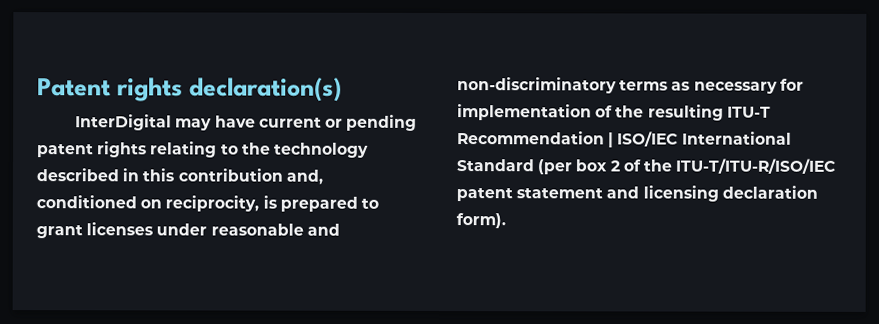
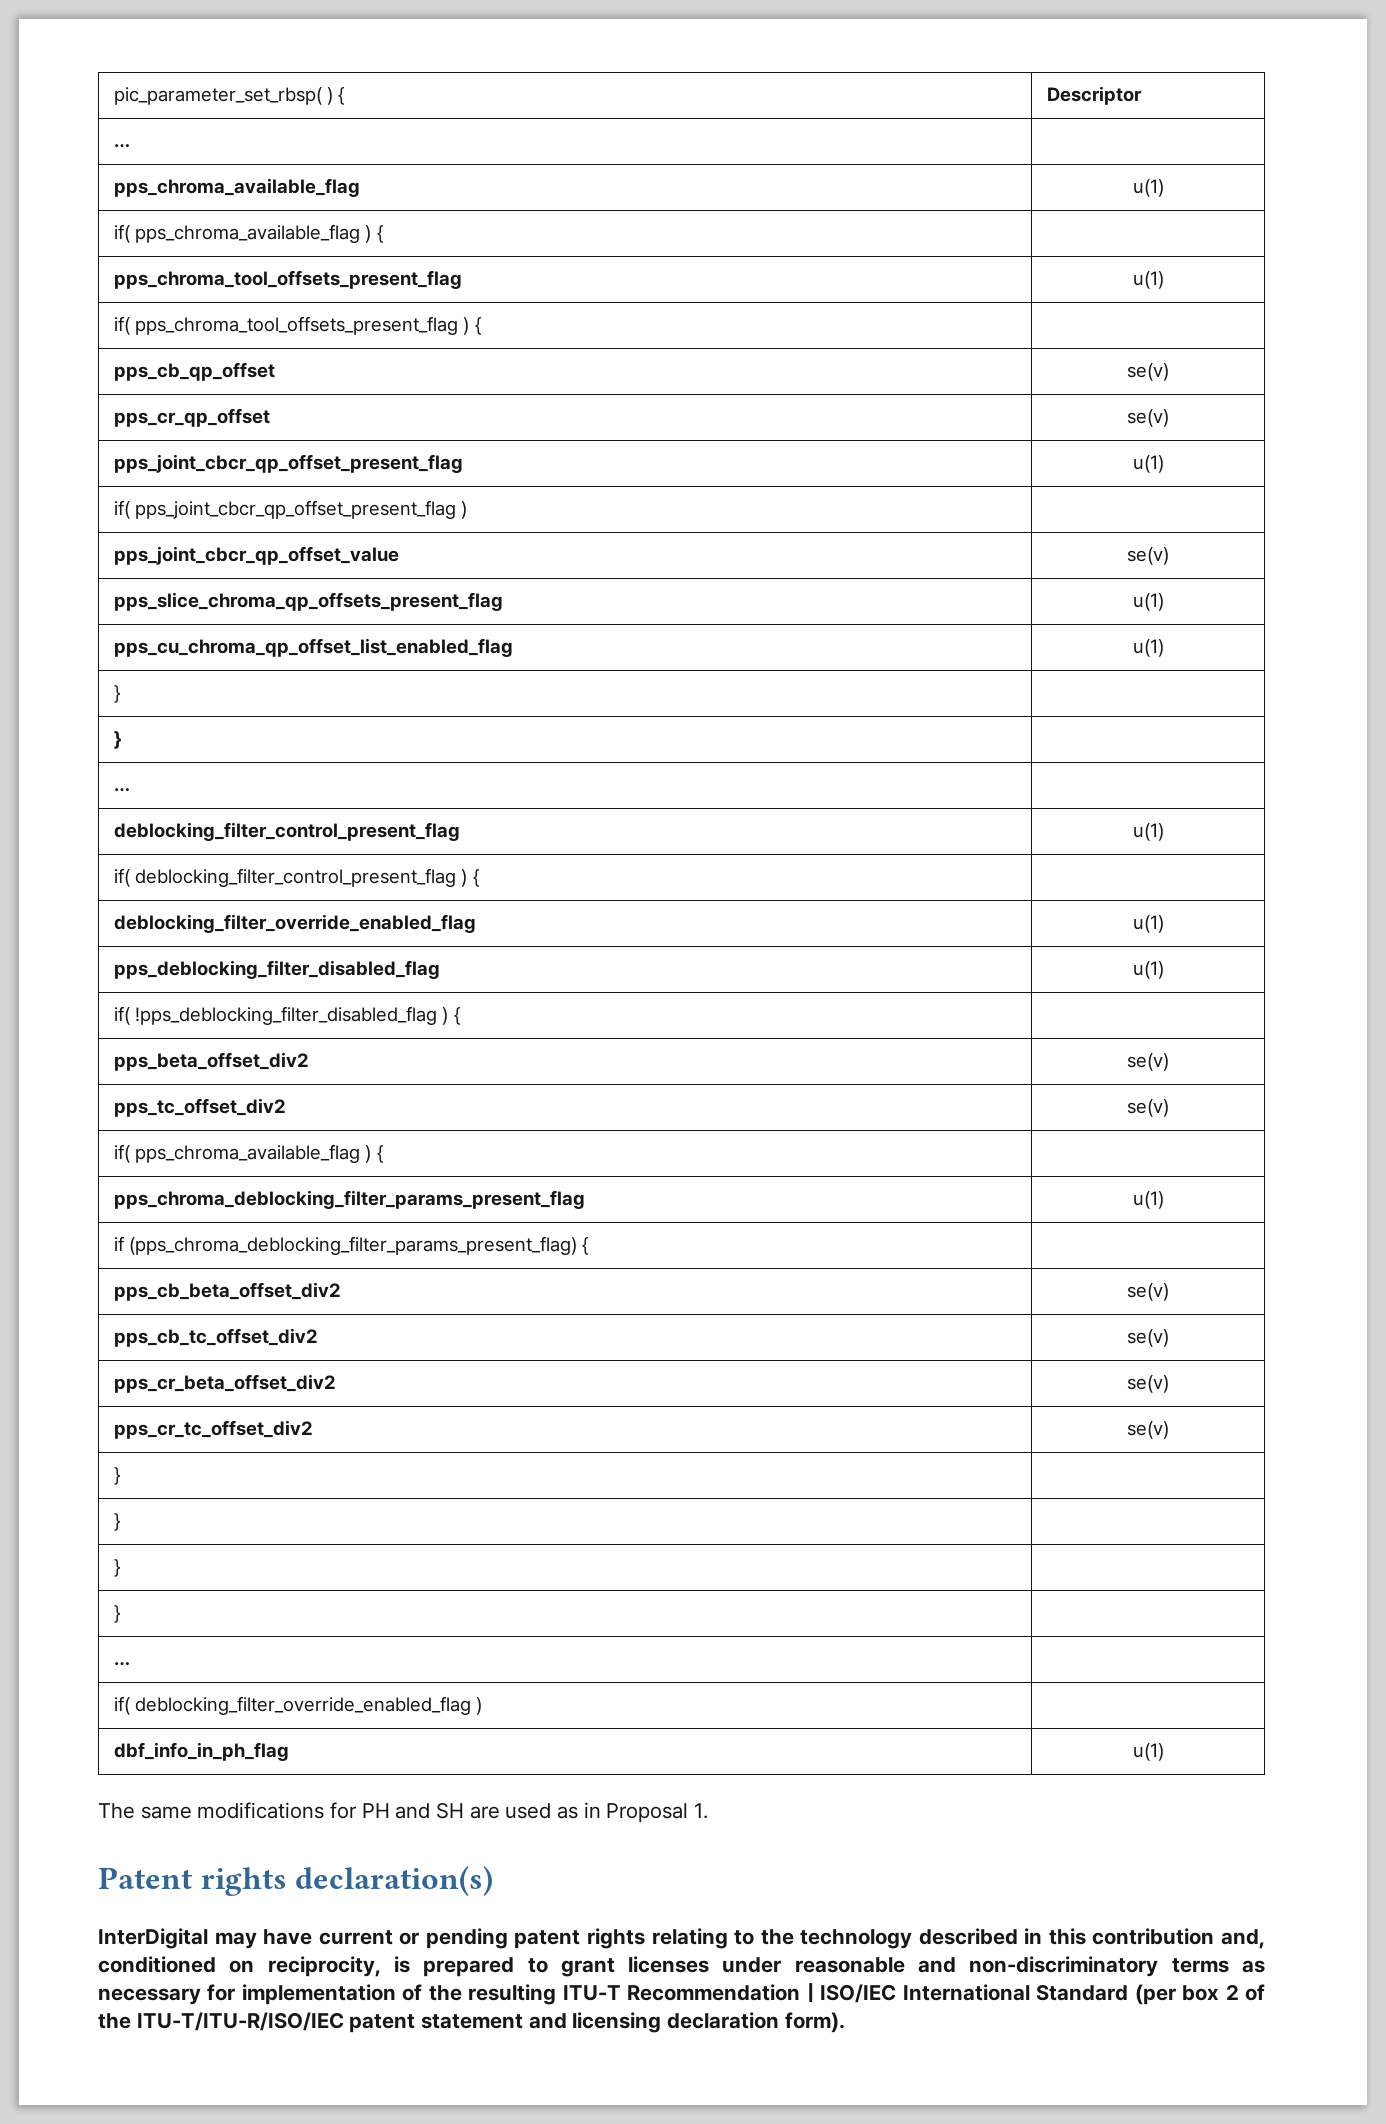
(37, 87) none -> [114,87,345,105] [1047,86,1143,105] [114,144,131,148] [114,178,361,197] [1132,179,1164,197] [114,224,383,243] [114,270,463,289] [1132,271,1164,289] [114,316,481,335] [114,362,276,381] [1127,363,1169,381] [114,408,271,427] [1127,409,1169,427] [114,454,464,473] [1132,455,1164,473] [114,500,468,519] [114,546,400,565] [1127,547,1169,565] [114,592,504,611] [1132,593,1164,611] [114,638,514,657] [1132,639,1164,657] [114,685,121,703] [114,731,122,749] [114,788,131,792] [114,822,461,841] [1132,823,1164,841] [114,868,479,887] [114,914,477,933] [1132,915,1164,933] [114,960,441,979] [1132,961,1164,979] [114,1006,460,1025] [114,1052,310,1071] [1127,1053,1169,1071] [114,1098,287,1117] [1127,1099,1169,1117] [114,1144,383,1163] [114,1190,586,1209] [1132,1191,1164,1209] [114,1236,589,1255] [114,1282,342,1301] [1127,1283,1169,1301] [114,1328,319,1347] [1127,1329,1169,1347] [114,1374,337,1393] [1127,1375,1169,1393] [114,1420,314,1439] [1127,1421,1169,1439] [114,1467,121,1485] [114,1513,121,1531] [114,1559,121,1577] [114,1605,121,1623] [114,1662,131,1666] [114,1696,483,1715] [114,1742,290,1761] [1132,1743,1164,1761] [98,1802,709,1823] pic_parameter_set_rbsp( ) { | Descriptor // … | // pps_chroma_available_flag | u(1) // if( pps_chroma_available_flag ) { | // pps_chroma_tool_offsets_present_flag | u(1) // if( pps_chroma_tool_offsets_present_flag ) { | // pps_cb_qp_offset | se(v) // pps_cr_qp_offset | se(v) // pps_joint_cbcr_qp_offset_present_flag | u(1) // if( pps_joint_cbcr_qp_offset_present_flag ) | // pps_joint_cbcr_qp_offset_value | se(v) // pps_slice_chroma_qp_offsets_present_flag | u(1) // pps_cu_chroma_qp_offset_list_enabled_flag | u(1) // } | // } | // … | // deblocking_filter_control_present_flag | u(1) // if( deblocking_filter_control_present_flag ) { | // deblocking_filter_override_enabled_flag | u(1) // pps_deblocking_filter_disabled_flag | u(1) // if( !pps_deblocking_filter_disabled_flag ) { | // pps_beta_offset_div2 | se(v) // pps_tc_offset_div2 | se(v) // if( pps_chroma_available_flag ) { | // pps_chroma_deblocking_filter_params_present_flag | u(1) // if (pps_chroma_deblocking_filter_params_present_flag) { | // pps_cb_beta_offset_div2 | se(v) // pps_cb_tc_offset_div2 | se(v) // pps_cr_beta_offset_div2 | se(v) // pps_cr_tc_offset_div2 | se(v) // } | // } | // } | // } | // … | // if( deblocking_filter_override_enabled_flag ) | // dbf_info_in_ph_flag | u(1) // The same modifications for PH and SH are used as in Proposal 1. //

